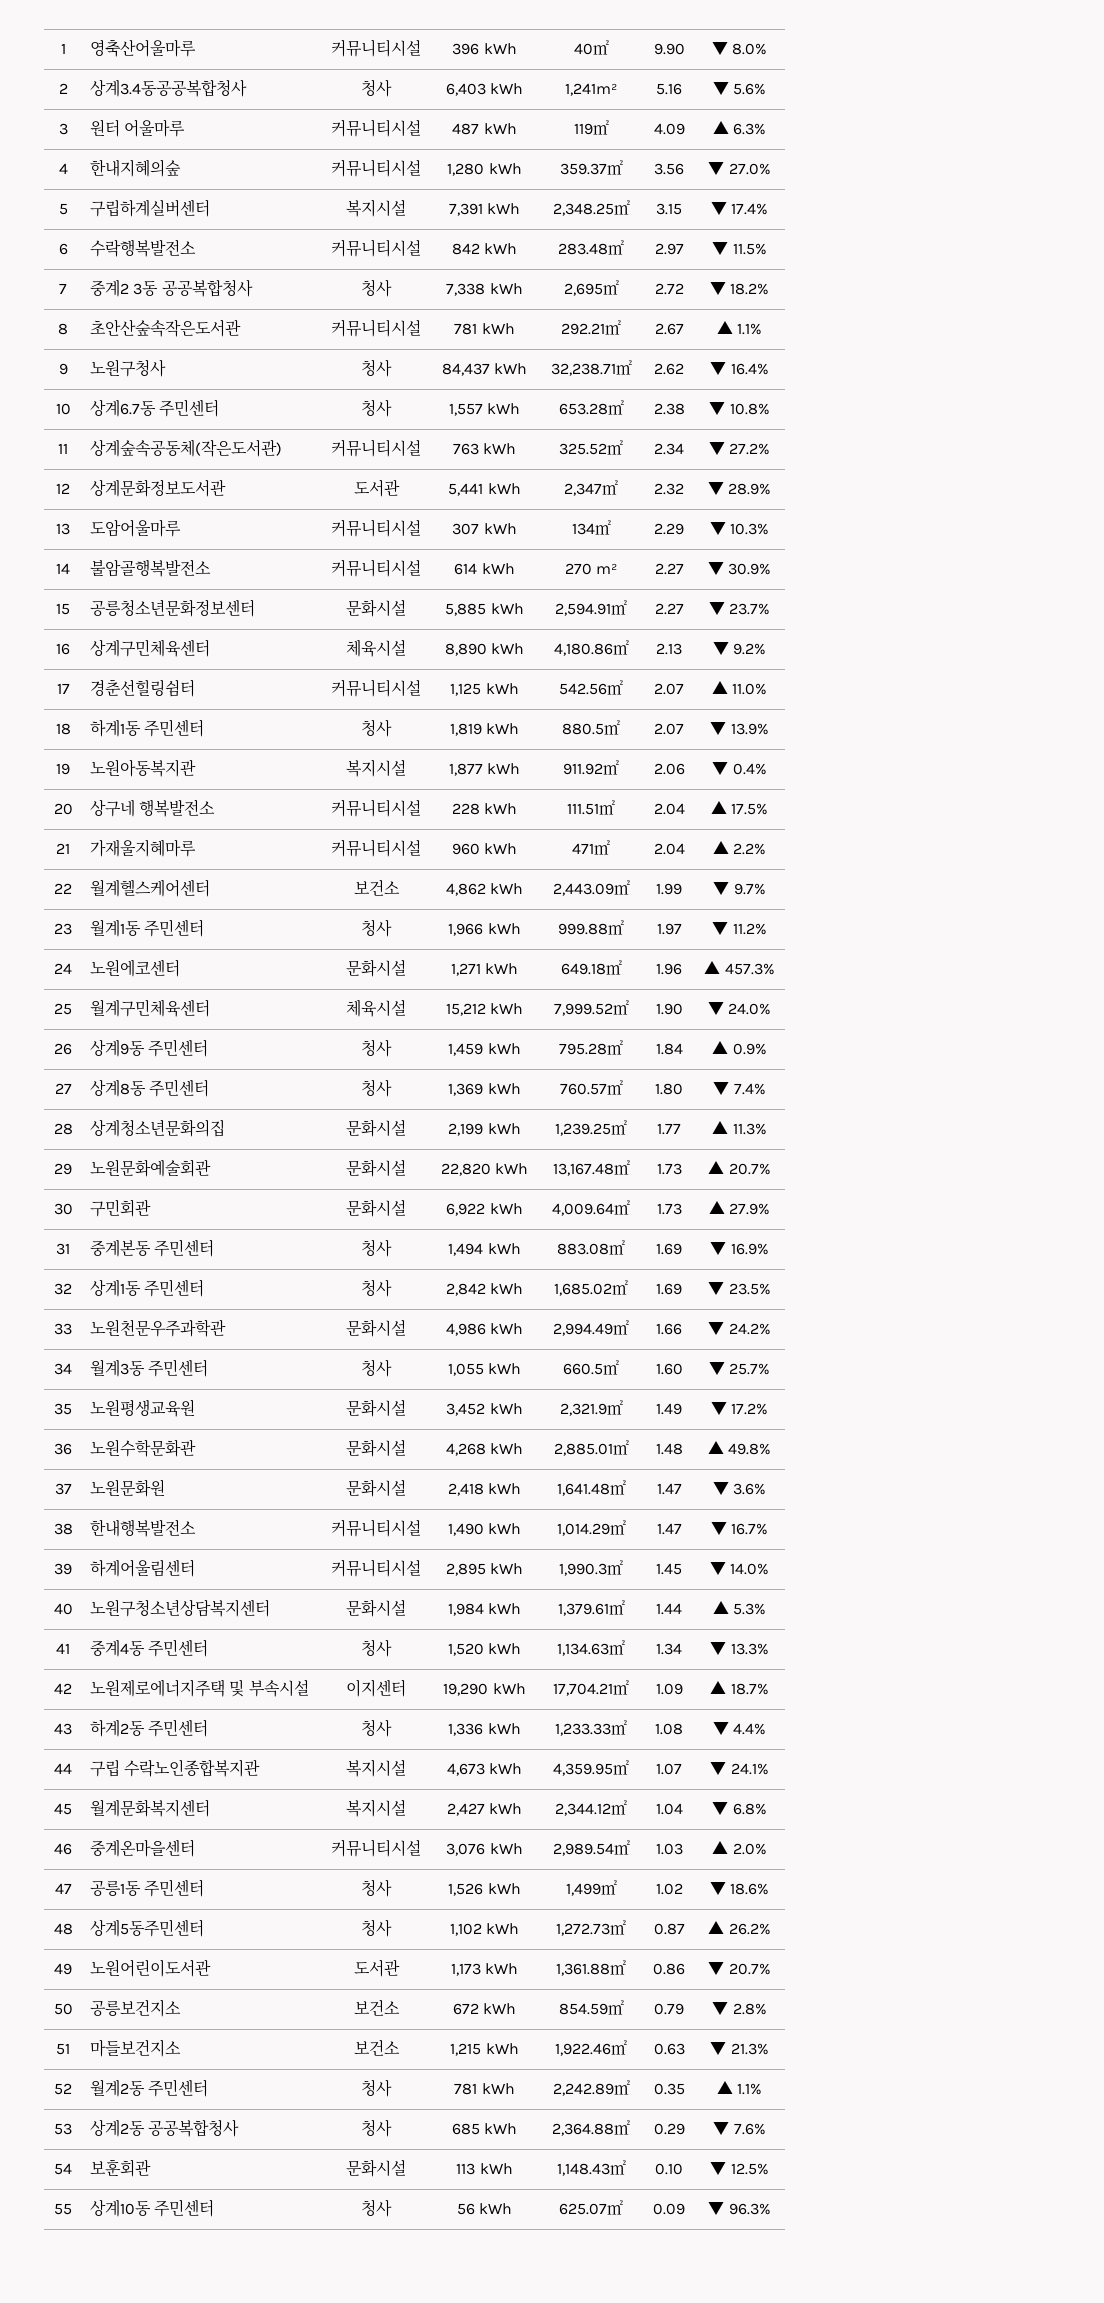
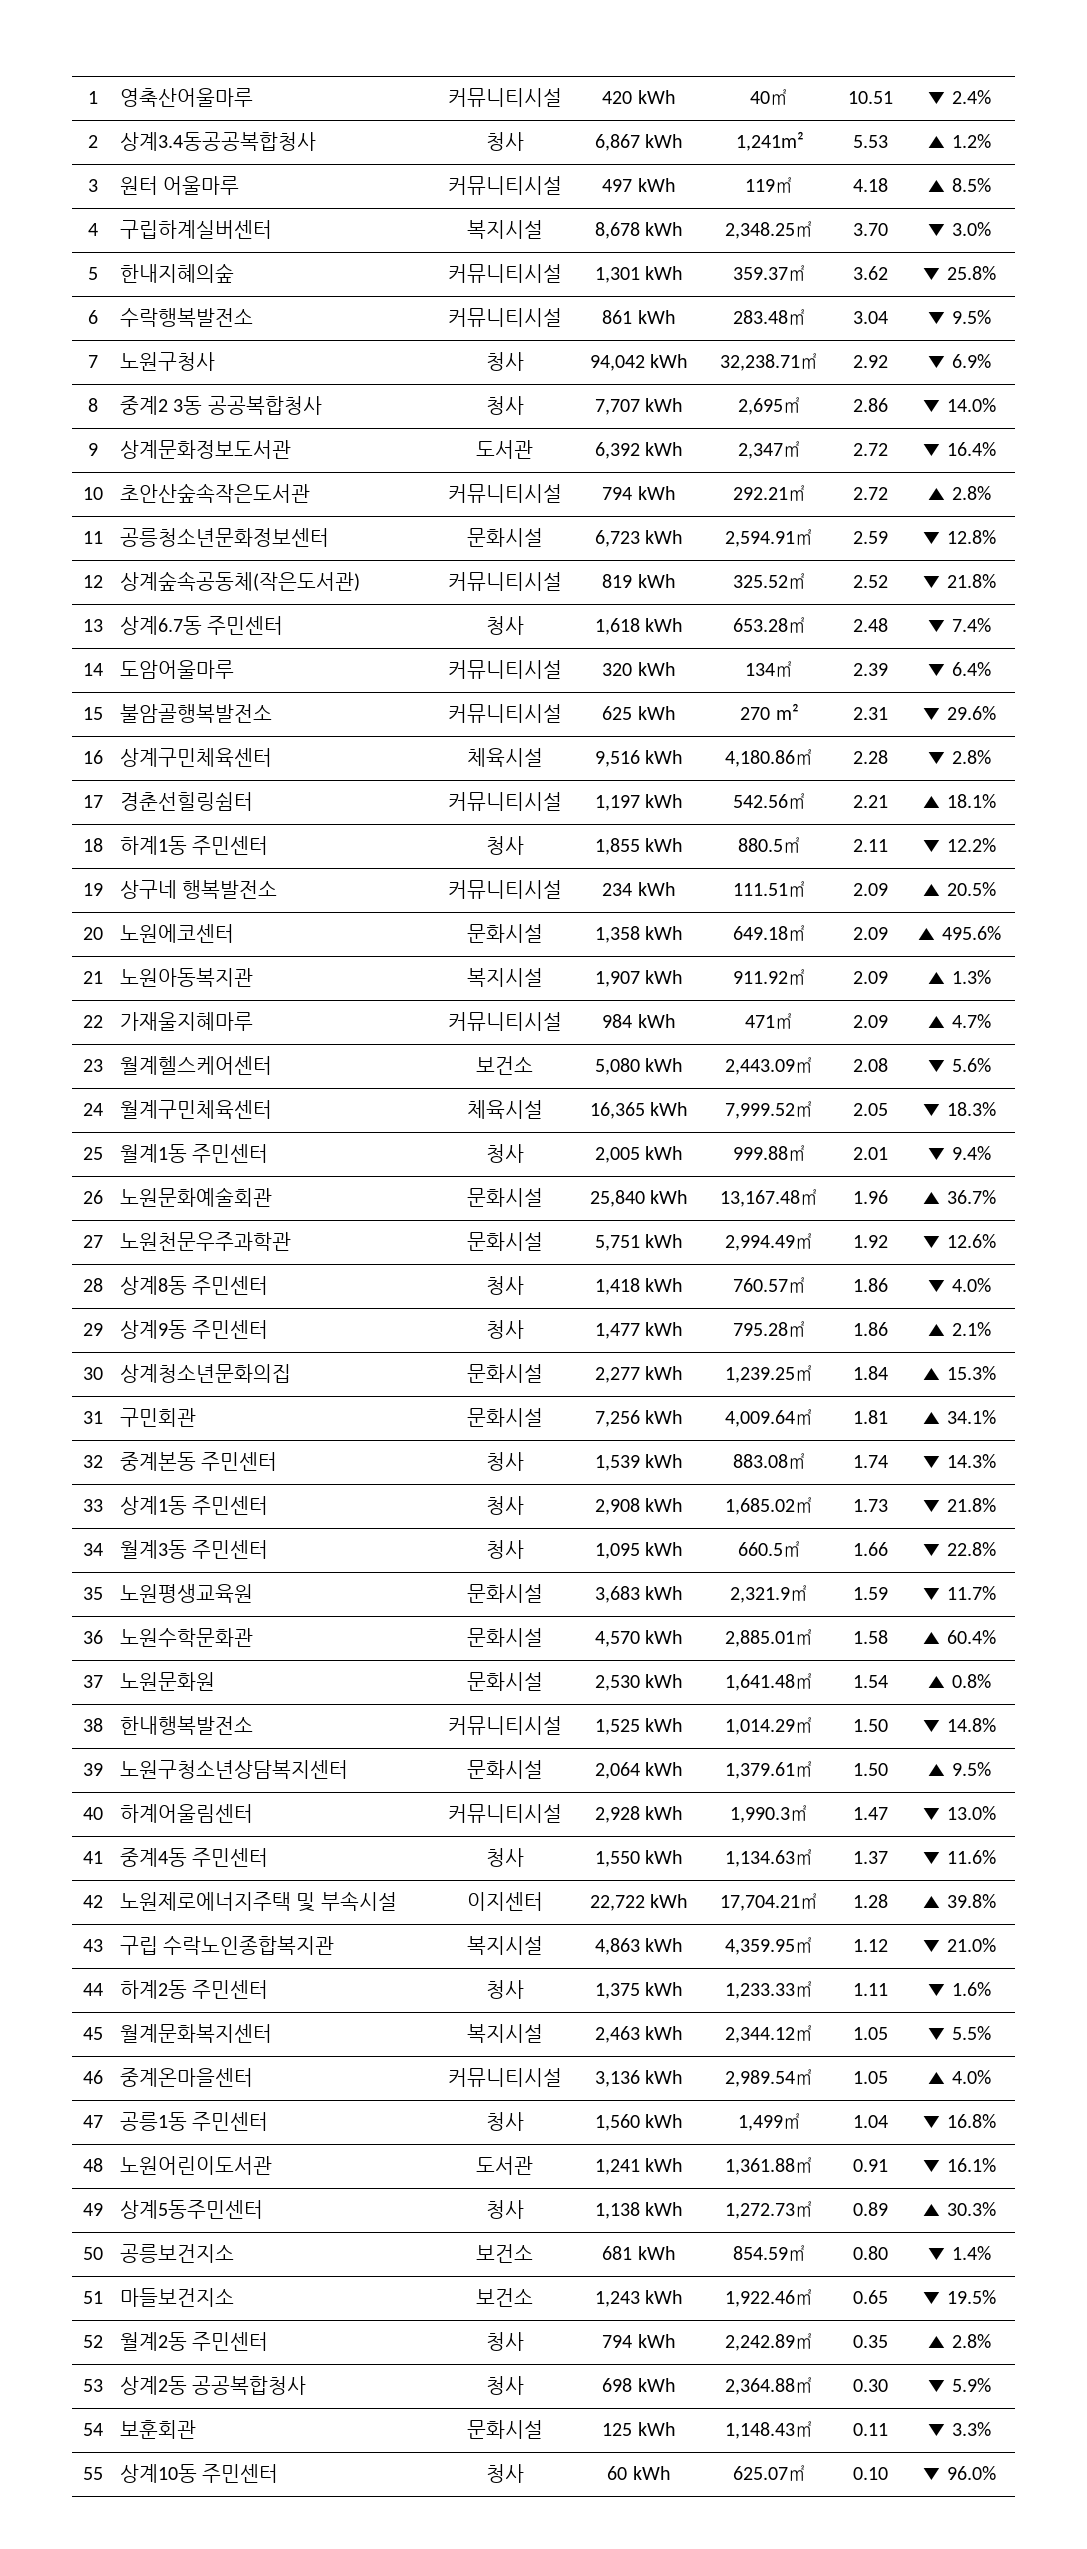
[452,43,480,55] 396 -> [602,91,633,104] 420
[653,43,685,55] [711,42,768,56] 9.90 | ▼ 8.0% -> [847,91,893,104] [927,90,991,104] 10.51 | ▼ 2.4%
[445,83,486,96] 6,403 -> [594,134,640,151] 6,867
[656,83,682,95] [712,82,767,96] 5.16 | ▼ 5.6% -> [852,135,888,148] [927,134,991,148] 5.53 | ▲ 1.2%
[452,123,480,135] 487 -> [602,179,633,192] 497
[653,123,685,135] [712,120,767,135] 4.09 | ▲ 6.3% -> [852,178,888,192] [927,178,991,192] 4.18 | ▲ 8.5%
(68, 168) none -> [120,220,273,239] [466,220,543,239] [594,222,684,239] [725,221,814,239] [852,223,888,236] [927,222,991,236] [87,267,98,280] | 구립하계실버센터 | 복지시설 | 8,678 kWh | 2,348.25㎡ | 3.70 | ▼ 3.0% // 5
[447,163,485,176] 1,280 -> [594,267,640,283] 1,301
[654,163,684,175] [708,162,771,176] [58,203,68,215] [89,199,210,217] [346,199,406,217] [448,203,521,216] [552,200,630,216] [656,203,682,215] [710,202,769,216] 3.56 | ▼ 27.0% // 5 | 구립하계실버센터 | 복지시설 | 7,391 kWh | 2,348.25㎡ | 3.15 | ▼ 17.4% -> [852,266,888,280] [922,266,996,280] 3.62 | ▼ 25.8%
[451,243,480,255] 842 -> [602,310,633,324] 861
[654,243,684,255] [712,242,767,256] 2.97 | ▼ 11.5% -> [852,311,888,324] [927,310,991,324] 3.04 | ▼ 9.5%
(67, 288) none -> [120,352,216,371] [485,352,524,371] [589,354,689,371] [720,353,819,371] [852,355,888,368] [927,354,991,368] [87,398,98,412] | 노원구청사 | 청사 | 94,042 kWh | 32,238.71㎡ | 2.92 | ▼ 6.9% // 8
[446,283,486,296] 7,338 -> [594,399,640,415] 7,707
[654,283,684,295] [709,282,770,296] [58,323,68,335] [89,319,241,337] [331,319,421,337] [454,323,515,335] [561,320,621,335] [654,323,684,335] [716,320,763,335] [58,363,68,375] [89,359,166,377] [361,359,392,377] [441,363,528,376] [550,360,632,376] [654,363,684,375] 2.72 | ▼ 18.2% // 8 | 초안산숲속작은도서관 | 커뮤니티시설 | 781 kWh | 292.21㎡ | 2.67 | ▲ 1.1% // 9 | 노원구청사 | 청사 | 84,437 kWh | 32,238.71㎡ | 2.62 -> [852,398,888,412] [922,398,996,412] [87,443,98,456] [120,440,292,459] [476,440,533,459] [594,442,684,459] [737,441,802,459] [852,443,888,456] 2.86 | ▼ 14.0% // 9 | 상계문화정보도서관 | 도서관 | 6,392 kWh | 2,347㎡ | 2.72
(71, 409) none -> [120,483,311,503] [447,484,562,503] [602,486,676,500] [732,485,807,501] [852,487,888,500] [927,486,991,500] [82,531,103,544] [120,528,330,547] [466,528,543,547] [594,530,684,547] [725,529,814,547] [852,531,888,544] [922,530,996,544] [82,575,103,588] [120,571,361,591] [447,572,562,591] [602,574,676,588] [732,573,807,589] [852,575,888,588] [922,574,996,588] [82,619,103,632] | 초안산숲속작은도서관 | 커뮤니티시설 | 794 kWh | 292.21㎡ | 2.72 | ▲ 2.8% // 11 | 공릉청소년문화정보센터 | 문화시설 | 6,723 kWh | 2,594.91㎡ | 2.59 | ▼ 12.8% // 12 | 상계숲속공동체(작은도서관) | 커뮤니티시설 | 819 kWh | 325.52㎡ | 2.52 | ▼ 21.8% // 13
[448,403,483,416] 1,557 -> [594,618,640,635] 1,618
[653,403,685,415] [709,402,770,416] [58,443,68,454] [89,439,282,457] [331,439,421,457] [452,443,517,455] [559,440,623,455] [654,443,684,455] [708,442,771,456] [56,483,70,494] [89,479,226,497] [353,479,400,497] [448,483,521,496] [564,480,618,496] [654,483,684,495] [707,482,772,496] [56,523,70,535] 2.38 | ▼ 10.8% // 11 | 상계숲속공동체(작은도서관) | 커뮤니티시설 | 763 kWh | 325.52㎡ | 2.34 | ▼ 27.2% // 12 | 상계문화정보도서관 | 도서관 | 5,441 kWh | 2,347㎡ | 2.32 | ▼ 28.9% // 13 -> [852,618,888,632] [927,618,991,632] [82,663,103,676] 2.48 | ▼ 7.4% // 14
[452,523,480,535] 307 -> [602,663,633,676] 320
[654,523,684,535] [709,522,770,536] [56,563,70,574] 2.29 | ▼ 10.3% // 14 -> [852,663,888,676] [927,662,991,676] [82,707,103,720] 2.39 | ▼ 6.4% // 15
[454,563,478,575] 614 -> [602,706,633,720] 625
[654,563,684,575] [707,562,772,576] [56,603,70,615] [89,599,255,617] [346,599,406,617] [445,603,524,616] [555,600,627,616] [654,603,684,615] [708,602,771,616] 2.27 | ▼ 30.9% // 15 | 공릉청소년문화정보센터 | 문화시설 | 5,885 kWh | 2,594.91㎡ | 2.27 | ▼ 23.7% -> [852,707,888,720] [922,706,996,720] 2.31 | ▼ 29.6%
[444,643,487,656] 8,890 -> [594,750,640,767] 9,516
[656,643,682,655] [712,642,767,656] 2.13 | ▼ 9.2% -> [852,750,888,764] [927,750,991,764] 2.28 | ▼ 2.8%
[450,683,482,696] 1,125 -> [594,795,640,811] 1,197
[654,683,684,695] [711,680,768,695] 2.07 | ▲ 11.0% -> [852,795,888,808] [922,794,996,808] 2.21 | ▲ 18.1%
[449,723,482,736] 1,819 -> [594,838,640,855] 1,855
[654,723,684,735] [710,722,769,736] 2.07 | ▼ 13.9% -> [852,839,888,852] [922,838,996,852] 2.11 | ▼ 12.2%
[89,759,196,777] [346,759,406,777] [448,763,521,776] [563,760,619,775] [653,763,685,775] [712,762,767,776] [53,803,73,815] | 노원아동복지관 | 복지시설 | 1,877 kWh | 911.92㎡ | 2.06 | ▼ 0.4% // 20 -> (103, 889) none
[451,803,480,815] 228 -> [602,883,633,896] 234
[653,803,685,815] [710,800,769,815] [56,843,70,854] 2.04 | ▲ 17.5% // 21 -> [852,883,888,896] [922,882,996,896] [82,927,103,940] [120,924,235,943] [466,924,543,943] [594,926,684,943] [732,925,807,941] [852,927,888,940] [917,926,1001,940] [82,971,103,984] [120,968,254,987] [466,968,543,987] [594,970,684,987] [732,969,807,985] [852,971,888,984] [927,970,991,984] [82,1015,103,1028] 2.09 | ▲ 20.5% // 20 | 노원에코센터 | 문화시설 | 1,358 kWh | 649.18㎡ | 2.09 | ▲ 495.6% // 21 | 노원아동복지관 | 복지시설 | 1,907 kWh | 911.92㎡ | 2.09 | ▲ 1.3% // 22
[451,843,480,855] 960 -> [602,1014,633,1028] 984
[653,843,685,855] [712,840,767,855] [54,883,72,894] 2.04 | ▲ 2.2% // 22 -> [852,1015,888,1028] [927,1014,991,1028] [82,1059,103,1072] 2.09 | ▲ 4.7% // 23
[445,883,486,896] 4,862 -> [594,1058,640,1075] 5,080
[656,883,682,895] [713,882,766,896] [54,923,72,935] 1.99 | ▼ 9.7% // 23 -> [852,1058,888,1072] [927,1058,991,1072] [82,1103,103,1116] [120,1100,273,1119] [466,1100,543,1119] [589,1102,689,1119] [725,1101,814,1119] [852,1103,888,1116] [922,1102,996,1116] [82,1147,103,1160] 2.08 | ▼ 5.6% // 24 | 월계구민체육센터 | 체육시설 | 16,365 kWh | 7,999.52㎡ | 2.05 | ▼ 18.3% // 25
[448,923,484,936] 1,966 -> [594,1147,640,1163] 2,005
[656,923,682,935] [712,922,767,936] [54,963,72,974] [89,959,180,977] [346,959,406,977] [450,963,519,976] [560,963,606,975] 1.97 | ▼ 11.2% // 24 | 노원에코센터 | 문화시설 | 1,271 kWh | 649.18 -> [852,1147,888,1160] [927,1146,991,1160] [82,1190,103,1204] [120,1187,273,1207] [466,1188,543,1207] [589,1190,689,1207] [720,1190,800,1207] 2.01 | ▼ 9.4% // 26 | 노원문화예술회관 | 문화시설 | 25,840 kWh | 13,167.48
[724,963,775,975] [54,1003,72,1015] [89,999,210,1017] [346,999,406,1017] [445,1003,524,1016] [553,1000,629,1016] [655,1003,683,1015] [707,1002,772,1016] [54,1043,72,1055] 457.3% // 25 | 월계구민체육센터 | 체육시설 | 15,212 kWh | 7,999.52㎡ | 1.90 | ▼ 24.0% // 26 -> [946,1190,996,1204] [82,1235,103,1248] [120,1232,292,1251] [466,1232,543,1251] [594,1234,684,1251] [725,1233,814,1251] [852,1235,888,1248] [922,1234,996,1248] [82,1278,103,1292] [120,1276,269,1295] [485,1276,524,1295] [594,1278,684,1295] [732,1277,807,1293] [852,1278,888,1292] [927,1278,991,1292] [82,1323,103,1336] 36.7% // 27 | 노원천문우주과학관 | 문화시설 | 5,751 kWh | 2,994.49㎡ | 1.92 | ▼ 12.6% // 28 | 상계8동 주민센터 | 청사 | 1,418 kWh | 760.57㎡ | 1.86 | ▼ 4.0% // 29
[448,1043,484,1056] 1,459 -> [594,1323,640,1339] 1,477
[655,1043,683,1055] [712,1040,767,1055] [54,1083,72,1094] [89,1079,210,1097] [361,1079,392,1097] [448,1083,521,1096] [559,1080,623,1095] [655,1083,683,1095] [713,1082,766,1096] [53,1123,73,1135] 1.84 | ▲ 0.9% // 27 | 상계8동 주민센터 | 청사 | 1,369 kWh | 760.57㎡ | 1.80 | ▼ 7.4% // 28 -> [852,1322,888,1336] [927,1322,991,1336] [82,1367,103,1380] 1.86 | ▲ 2.1% // 30
[448,1123,484,1136] 2,199 -> [594,1367,640,1383] 2,277
[657,1123,681,1135] [712,1120,767,1135] [54,1163,72,1175] [89,1159,211,1177] [346,1159,406,1177] [440,1163,529,1176] [552,1160,630,1176] [656,1163,682,1175] [708,1160,771,1175] [53,1203,73,1215] 1.77 | ▲ 11.3% // 29 | 노원문화예술회관 | 문화시설 | 22,820 kWh | 13,167.48㎡ | 1.73 | ▲ 20.7% // 30 -> [852,1366,888,1380] [922,1366,996,1380] [82,1411,103,1424] 1.84 | ▲ 15.3% // 31
[446,1203,486,1216] 6,922 -> [594,1410,640,1427] 7,256
[656,1203,682,1215] [708,1200,771,1215] [56,1243,70,1255] 1.73 | ▲ 27.9% // 31 -> [852,1410,888,1424] [922,1410,996,1424] [82,1455,103,1468] 1.81 | ▲ 34.1% // 32
[448,1243,484,1256] 1,494 -> [594,1455,640,1471] 1,539
[656,1243,682,1255] [710,1242,769,1256] [54,1283,72,1295] 1.69 | ▼ 16.9% // 32 -> [852,1455,888,1468] [922,1454,996,1468] [82,1499,103,1512] 1.74 | ▼ 14.3% // 33
[445,1283,486,1296] 2,842 -> [594,1498,640,1515] 2,908
[656,1283,682,1295] [708,1282,771,1296] [54,1323,72,1335] [89,1319,226,1337] [346,1319,406,1337] [445,1323,524,1336] [553,1320,629,1336] [656,1323,682,1335] [708,1322,771,1336] 1.69 | ▼ 23.5% // 33 | 노원천문우주과학관 | 문화시설 | 4,986 kWh | 2,994.49㎡ | 1.66 | ▼ 24.2% -> [852,1499,888,1512] [922,1498,996,1512] 1.73 | ▼ 21.8%
[447,1363,484,1376] 1,055 -> [594,1543,640,1559] 1,095
[655,1363,683,1375] [708,1362,771,1376] 1.60 | ▼ 25.7% -> [852,1542,888,1556] [922,1542,996,1556] 1.66 | ▼ 22.8%
[446,1403,486,1416] 3,452 -> [594,1586,640,1603] 3,683
[656,1403,682,1415] [710,1402,769,1416] 1.49 | ▼ 17.2% -> [852,1587,888,1600] [922,1586,996,1600] 1.59 | ▼ 11.7%
[445,1443,486,1456] 4,268 -> [594,1631,640,1647] 4,570
[655,1443,683,1455] [707,1440,772,1455] 1.48 | ▲ 49.8% -> [852,1630,888,1644] [922,1630,996,1644] 1.58 | ▲ 60.4%
[447,1483,484,1496] 2,418 -> [594,1675,640,1691] 2,530
[656,1483,682,1495] [712,1482,767,1496] 1.47 | ▼ 3.6% -> [852,1675,888,1688] [927,1674,991,1688] 1.54 | ▲ 0.8%
[447,1523,484,1536] 1,490 -> [594,1719,640,1735] 1,525
[656,1523,682,1535] [710,1522,769,1536] 1.47 | ▼ 16.7% -> [852,1719,888,1732] [922,1718,996,1732] 1.50 | ▼ 14.8%
(72, 1569) none -> [120,1760,349,1779] [466,1760,543,1779] [594,1762,684,1779] [725,1761,814,1779] [852,1763,888,1776] [927,1762,991,1776] [82,1807,103,1820] | 노원구청소년상담복지센터 | 문화시설 | 2,064 kWh | 1,379.61㎡ | 1.50 | ▲ 9.5% // 40
[445,1563,486,1576] 2,895 -> [594,1806,640,1823] 2,928
[656,1563,682,1575] [709,1562,770,1576] [53,1603,73,1615] [89,1599,270,1617] [346,1599,406,1617] [447,1603,522,1616] [557,1600,625,1616] [656,1603,682,1615] [712,1600,767,1615] 1.45 | ▼ 14.0% // 40 | 노원구청소년상담복지센터 | 문화시설 | 1,984 kWh | 1,379.61㎡ | 1.44 | ▲ 5.3% -> [852,1807,888,1820] [922,1806,996,1820] 1.47 | ▼ 13.0%
[447,1643,484,1656] 1,520 -> [594,1851,640,1867] 1,550
[656,1643,682,1655] [710,1642,769,1656] 1.34 | ▼ 13.3% -> [852,1851,888,1864] [922,1850,996,1864] 1.37 | ▼ 11.6%
[443,1683,489,1696] 19,290 -> [589,1895,645,1911] 22,722
[655,1683,683,1695] [710,1680,769,1695] 1.09 | ▲ 18.7% -> [852,1894,888,1908] [922,1894,996,1908] 1.28 | ▲ 39.8%
(72, 1729) none -> [120,1936,335,1955] [466,1936,543,1955] [594,1938,684,1955] [725,1937,814,1955] [852,1939,888,1952] [922,1938,996,1952] [82,1983,103,1996] | 구립 수락노인종합복지관 | 복지시설 | 4,863 kWh | 4,359.95㎡ | 1.12 | ▼ 21.0% // 44
[448,1723,484,1736] 1,336 -> [594,1983,640,1999] 1,375
[655,1723,683,1735] [712,1722,767,1736] [54,1763,72,1774] [89,1759,261,1777] [346,1759,406,1777] [446,1763,523,1776] [553,1760,629,1776] [656,1763,682,1775] [710,1762,769,1776] 1.08 | ▼ 4.4% // 44 | 구립 수락노인종합복지관 | 복지시설 | 4,673 kWh | 4,359.95㎡ | 1.07 | ▼ 24.1% -> [852,1983,888,1996] [927,1982,991,1996] 1.11 | ▼ 1.6%
[446,1803,485,1816] 2,427 -> [594,2026,640,2043] 2,463
[655,1803,683,1815] [712,1802,767,1816] 1.04 | ▼ 6.8% -> [852,2027,888,2040] [927,2026,991,2040] 1.05 | ▼ 5.5%
[446,1843,486,1856] 3,076 -> [594,2070,640,2087] 3,136
[655,1843,683,1855] [712,1840,767,1855] 1.03 | ▲ 2.0% -> [852,2071,888,2084] [927,2070,991,2084] 1.05 | ▲ 4.0%
[448,1883,484,1896] 1,526 -> [594,2114,640,2131] 1,560
[655,1883,683,1895] [709,1882,770,1896] 1.02 | ▼ 18.6% -> [852,2115,888,2128] [922,2114,996,2128] 1.04 | ▼ 16.8%
(73, 1929) none -> [120,2156,273,2175] [476,2156,533,2175] [594,2158,684,2175] [725,2157,814,2175] [852,2159,888,2172] [922,2158,996,2172] [82,2203,103,2216] | 노원어린이도서관 | 도서관 | 1,241 kWh | 1,361.88㎡ | 0.91 | ▼ 16.1% // 49
[449,1923,482,1936] 1,102 -> [594,2202,640,2219] 1,138
[653,1923,685,1935] [708,1920,771,1935] [54,1963,72,1975] [89,1959,211,1977] [353,1959,400,1977] [450,1963,519,1976] [556,1960,626,1976] [653,1963,685,1975] [708,1962,771,1976] 0.87 | ▲ 26.2% // 49 | 노원어린이도서관 | 도서관 | 1,173 kWh | 1,361.88㎡ | 0.86 | ▼ 20.7% -> [852,2202,888,2216] [922,2202,996,2216] 0.89 | ▲ 30.3%
[452,2003,479,2015] 672 -> [602,2246,633,2260] 681
[654,2003,684,2015] [712,2002,767,2016] 0.79 | ▼ 2.8% -> [852,2246,888,2260] [927,2246,991,2260] 0.80 | ▼ 1.4%
[450,2043,482,2056] 1,215 -> [594,2291,640,2307] 1,243
[653,2043,685,2055] [710,2042,769,2056] 0.63 | ▼ 21.3% -> [852,2290,888,2304] [922,2290,996,2304] 0.65 | ▼ 19.5%
[454,2083,478,2095] 781 -> [602,2335,633,2348] 794
[737,2083,763,2095] 1.1% -> [951,2334,991,2348] 2.8%
[451,2123,480,2135] 685 -> [602,2378,633,2392] 698
[653,2123,685,2135] [713,2122,766,2136] 0.29 | ▼ 7.6% -> [852,2379,888,2392] [927,2378,991,2392] 0.30 | ▼ 5.9%
[456,2163,476,2175] 113 -> [602,2423,633,2436] 125
[655,2163,683,2175] [710,2162,769,2176] 0.10 | ▼ 12.5% -> [852,2423,888,2436] [927,2422,991,2436] 0.11 | ▼ 3.3%
[456,2203,475,2215] 56 -> [607,2466,628,2480] 60
[653,2203,685,2215] [708,2202,771,2216] 0.09 | ▼ 96.3% -> [852,2467,888,2480] [922,2466,996,2480] 0.10 | ▼ 96.0%

